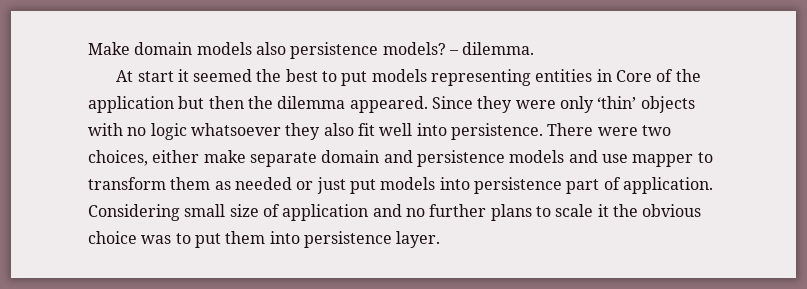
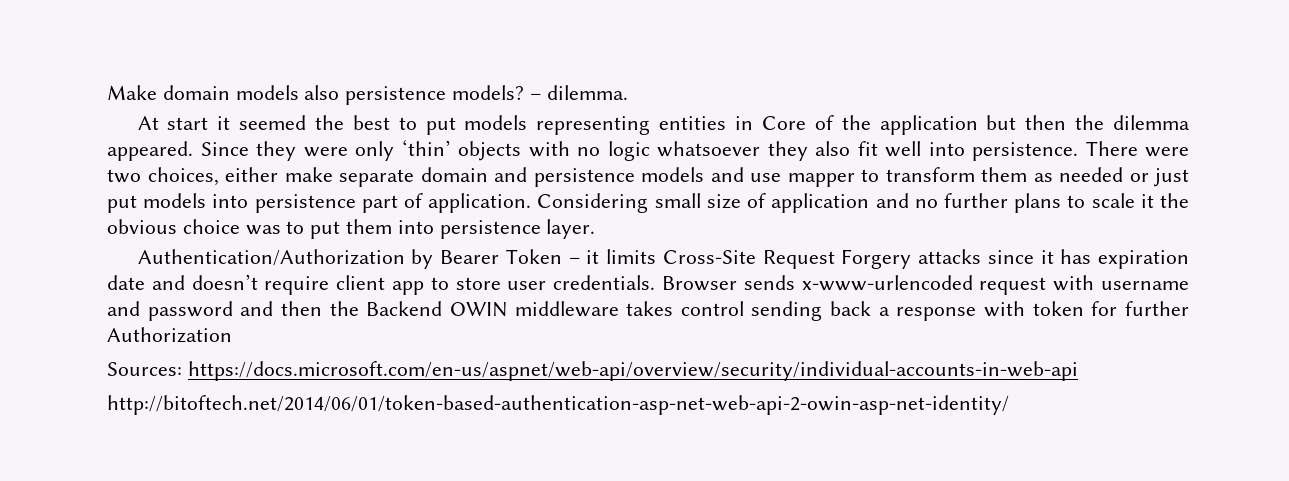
(441, 239) none -> [137,249,1190,269] [107,274,1189,295] [107,301,1189,321] [107,327,232,343] [107,361,1078,381] [107,395,1009,415] // Authentication/Authorization by Bearer Token – it limits Cross-Site Request Forgery attacks since it has expiration date and doesn’t require client app to store user credentials. Browser sends x-www-urlencoded request with username and password and then the Backend OWIN middleware takes control sending back a response with token for further Authorization // Sources: https://docs.microsoft.com/en-us/aspnet/web-api/overview/security/individual-accounts-in-web-api // http://bitoftech.net/2014/06/01/token-based-authentication-asp-net-web-api-2-owin-asp-net-identity/

